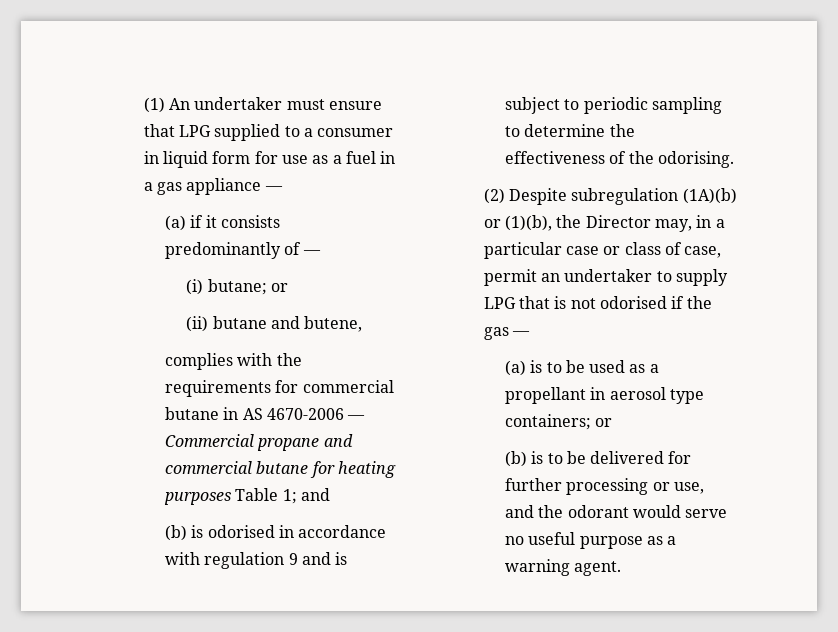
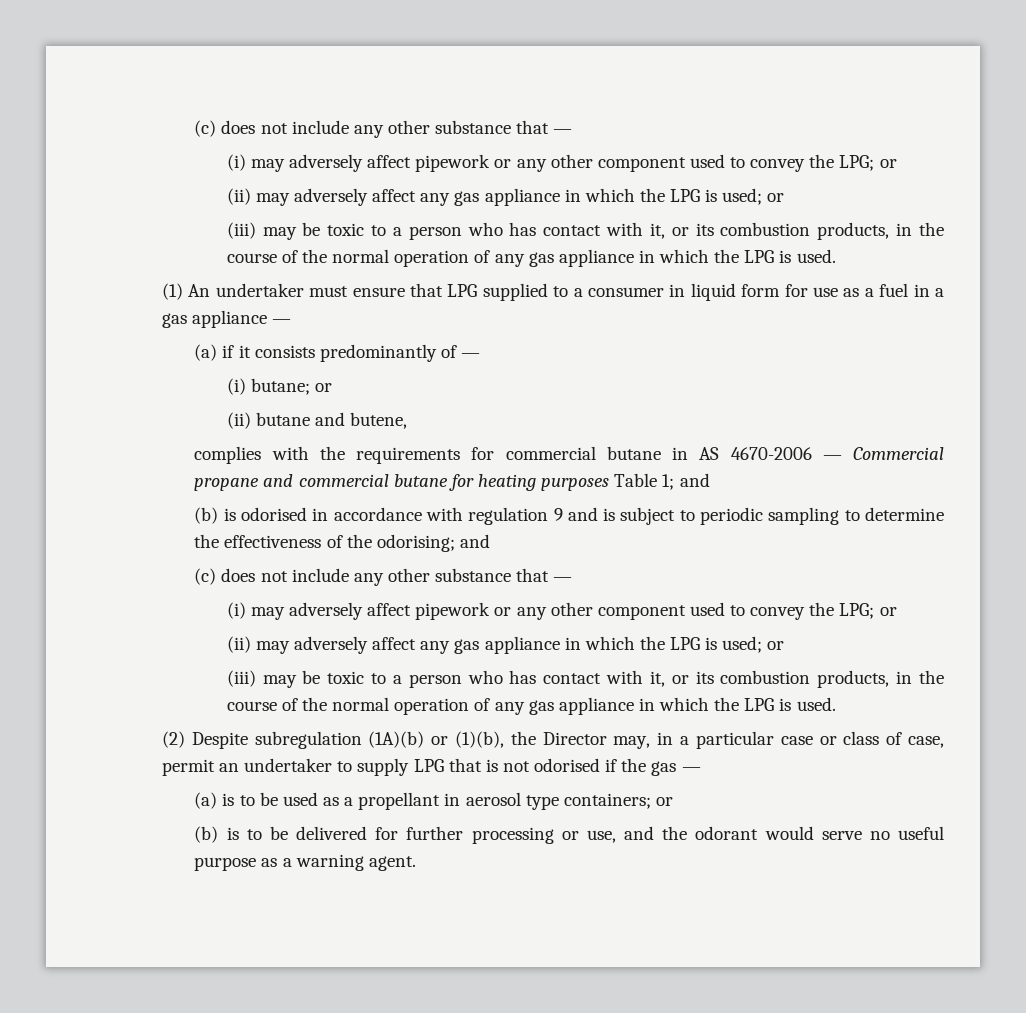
(143, 105) none -> [194,120,573,138] [226,154,897,172] [226,188,785,206] [226,222,944,240] [226,249,836,267] (c) does not include any other substance that — // (i) may adversely affect pipework or any other component used to convey the LPG; or // (ii) may adversely affect any gas appliance in which the LPG is used; or // (iii) may be toxic to a person who has contact with it, or its combustion products, in the course of the normal operation of any gas appliance in which the LPG is used. //
[657,151,734,168] odorising. -> [376,534,490,552] [194,568,573,586] [226,602,897,620] [226,636,785,654] [226,670,944,688] [226,697,836,715] odorising; and // (c) does not include any other substance that — // (i) may adversely affect pipework or any other component used to convey the LPG; or // (ii) may adversely affect any gas appliance in which the LPG is used; or // (iii) may be toxic to a person who has contact with it, or its combustion products, in the course of the normal operation of any gas appliance in which the LPG is used.

